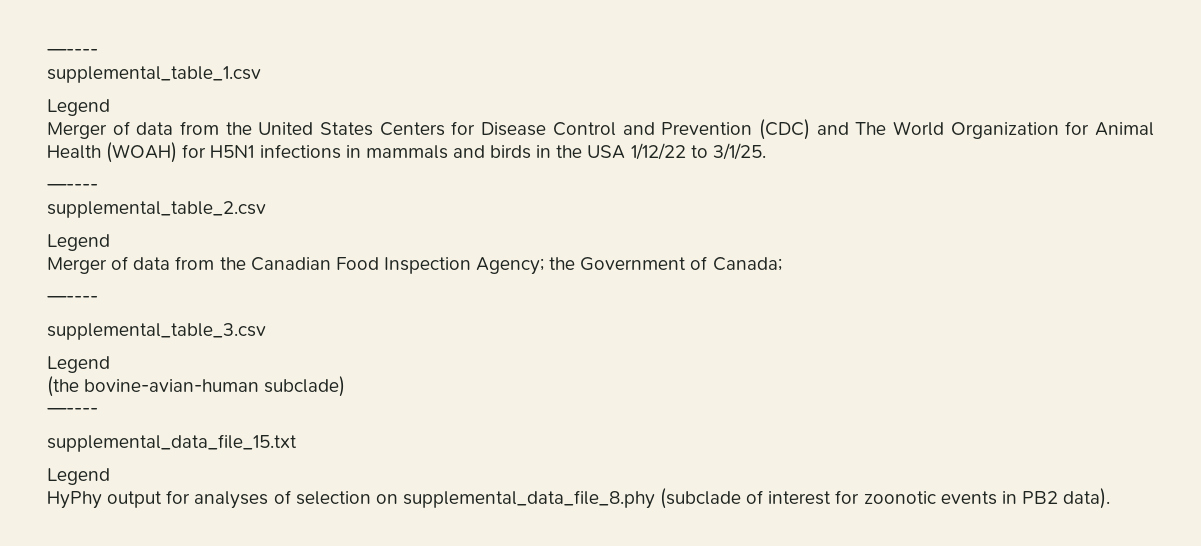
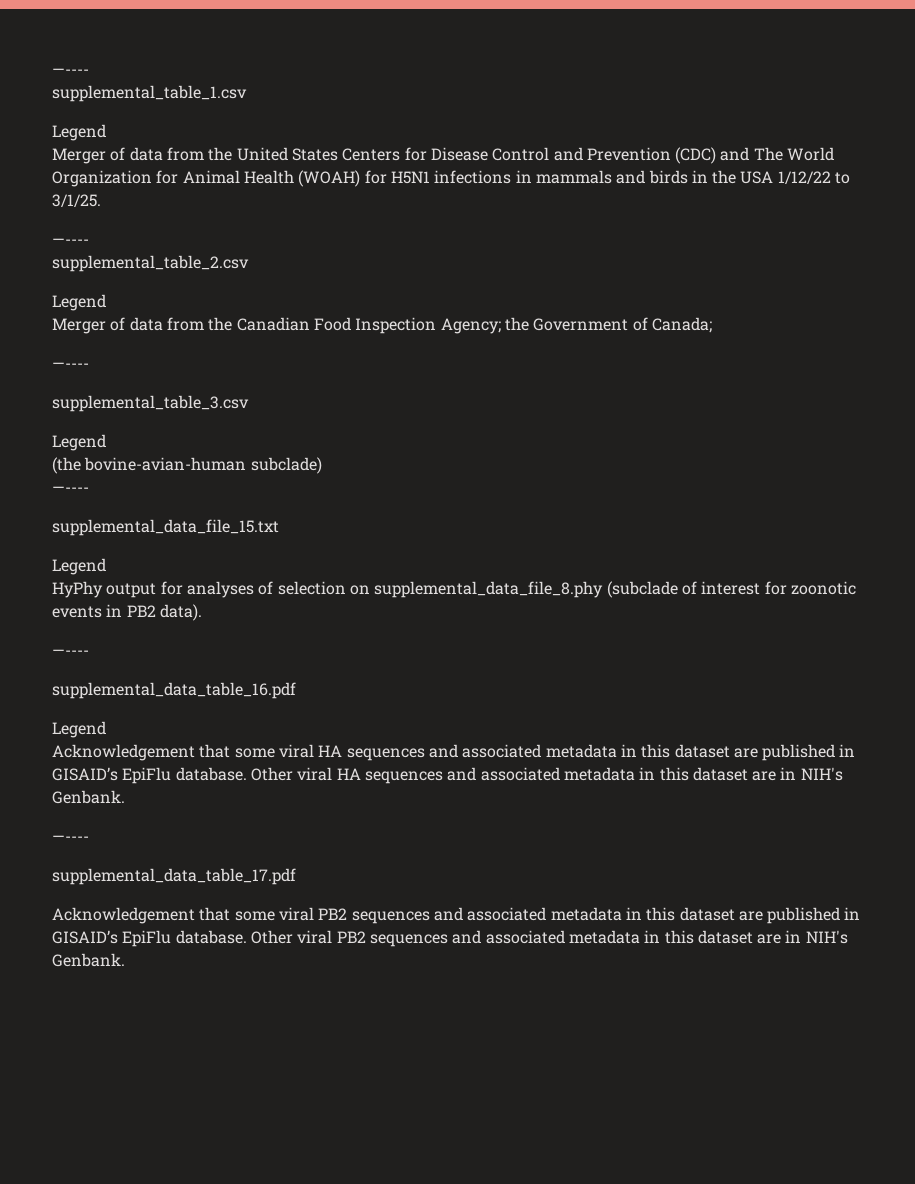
(1111, 498) none -> [52,649,89,656] [52,682,296,699] [52,721,106,738] [52,744,856,761] [52,767,843,784] [52,790,125,804] [52,835,89,842] [52,868,296,885] [52,907,861,924] [52,930,848,947] [52,953,125,967] // —---- // supplemental_data_table_16.pdf // Legend // Acknowledgement that some viral HA sequences and associated metadata in this dataset are published in GISAID’s EpiFlu database. Other viral HA sequences and associated metadata in this dataset are in NIH's Genbank. // —---- // supplemental_data_table_17.pdf // Acknowledgement that some viral PB2 sequences and associated metadata in this dataset are published in GISAID’s EpiFlu database. Other viral PB2 sequences and associated metadata in this dataset are in NIH's Genbank.

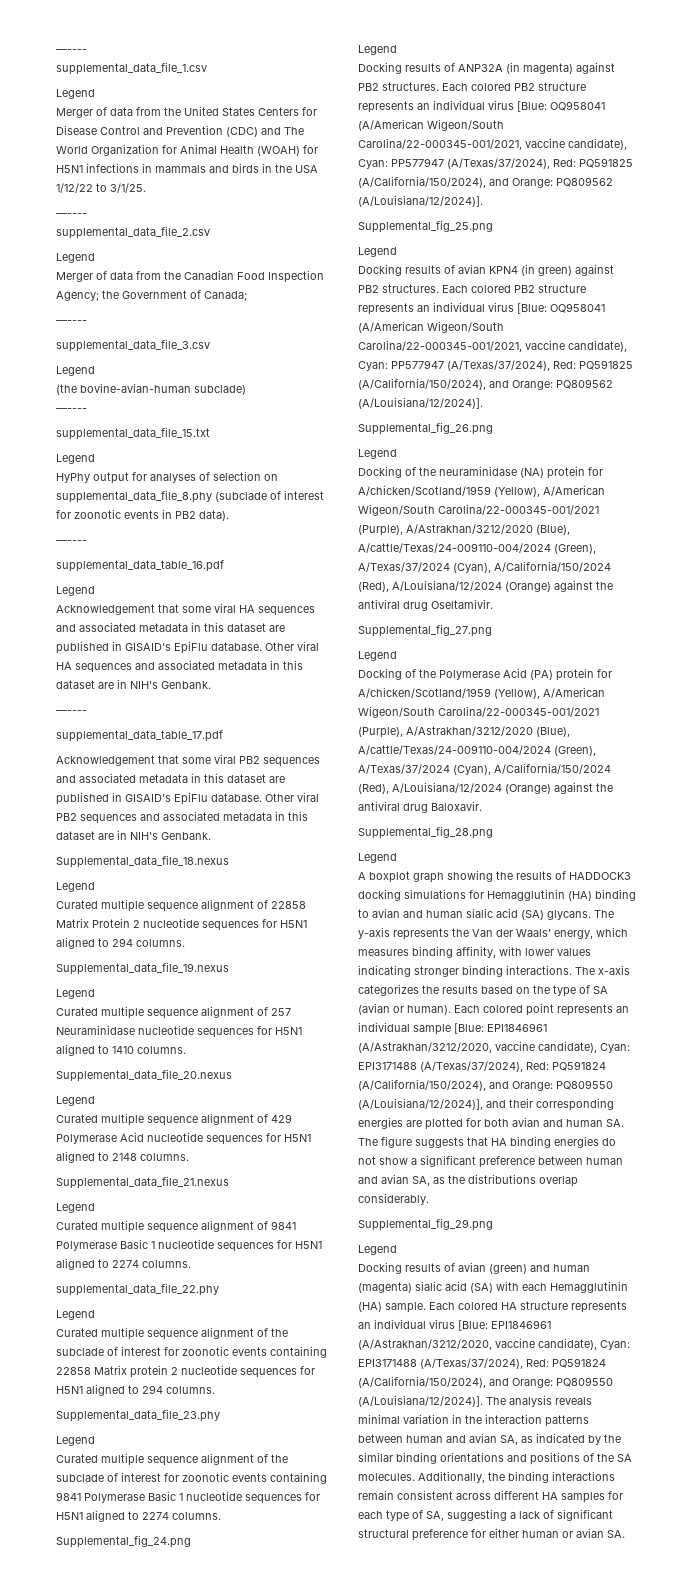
[52,68,89,75] [52,85,247,102] —---- // supplemental_table_1.csv -> [56,49,87,53] [56,62,207,75] —---- // supplemental_data_file_1.csv
[52,255,249,272] supplemental_table_2.csv -> [56,226,210,239] supplemental_data_file_2.csv
[52,395,249,412] supplemental_table_3.csv -> [56,339,210,352] supplemental_data_file_3.csv
(125, 960) none -> [56,855,229,868] [56,882,95,892] [56,899,306,912] [56,918,307,931] [56,937,185,949] [56,962,229,975] [56,989,95,999] [56,1006,291,1019] [56,1025,302,1038] [56,1044,186,1056] [56,1069,232,1082] [56,1096,95,1106] [56,1113,292,1126] [56,1132,311,1145] [56,1151,189,1163] [56,1176,229,1189] [56,1203,95,1213] [56,1220,296,1233] [56,1239,322,1252] [56,1258,191,1270] [56,1283,219,1296] [56,1310,95,1320] [56,1327,288,1340] [56,1346,327,1358] [56,1365,315,1378] [56,1384,215,1396] [56,1409,220,1422] [56,1436,95,1446] [56,1453,288,1466] [56,1472,327,1484] [56,1491,320,1504] [56,1510,221,1522] [56,1535,191,1548] [358,45,397,55] [358,62,615,74] [358,82,586,91] [358,100,605,113] [358,119,504,131] [358,138,627,150] [358,158,633,169] [358,176,613,188] [358,195,483,207] [358,220,493,233] [358,247,397,257] [358,264,614,276] [358,284,586,293] [358,302,605,315] [358,321,504,333] [358,340,627,352] [358,360,633,371] [358,378,613,390] [358,397,483,409] [358,422,493,435] [358,449,397,459] [358,466,603,479] [358,485,605,497] [358,504,599,516] [358,524,570,536] [358,543,596,554] [358,561,611,573] [358,580,613,592] [358,599,493,611] [358,624,492,637] [358,651,397,661] [358,668,612,681] [358,687,605,699] [358,706,599,718] [358,726,570,738] [358,745,596,756] [358,763,611,775] [358,782,613,794] [358,801,482,813] [358,826,493,839] [358,853,397,863] [358,870,631,883] [358,889,636,901] [358,908,614,920] [358,927,628,940] [358,946,591,958] [358,965,630,977] [358,984,608,997] [358,1003,629,1016] [358,1022,547,1035] [358,1041,630,1053] [358,1061,606,1072] [358,1079,613,1091] [358,1098,614,1111] [358,1117,624,1130] [358,1136,616,1148] [358,1155,623,1168] [358,1174,578,1187] [358,1193,429,1205] [358,1218,493,1231] [358,1245,397,1255] [358,1262,590,1274] [358,1281,628,1293] [358,1301,627,1313] [358,1319,551,1331] [358,1338,630,1350] [358,1358,606,1369] [358,1376,613,1388] [358,1395,592,1407] [358,1414,589,1427] [358,1433,621,1445] [358,1452,632,1465] [358,1471,615,1483] [358,1490,623,1503] [358,1509,613,1522] [358,1528,625,1541] // Supplemental_data_file_18.nexus // Legend // Curated multiple sequence alignment of 22858 Matrix Protein 2 nucleotide sequences for H5N1 aligned to 294 columns. // Supplemental_data_file_19.nexus // Legend // Curated multiple sequence alignment of 257 Neuraminidase nucleotide sequences for H5N1 aligned to 1410 columns. // Supplemental_data_file_20.nexus // Legend // Curated multiple sequence alignment of 429 Polymerase Acid nucleotide sequences for H5N1 aligned to 2148 columns. // Supplemental_data_file_21.nexus // Legend // Curated multiple sequence alignment of 9841 Polymerase Basic 1 nucleotide sequences for H5N1 aligned to 2274 columns. // supplemental_data_file_22.phy // Legend // Curated multiple sequence alignment of the subclade of interest for zoonotic events containing 22858 Matrix protein 2 nucleotide sequences for H5N1 aligned to 294 columns. // Supplemental_data_file_23.phy // Legend // Curated multiple sequence alignment of the subclade of interest for zoonotic events containing 9841 Polymerase Basic 1 nucleotide sequences for H5N1 aligned to 2274 columns. // Supplemental_fig_24.png // Legend // Docking results of ANP32A (in magenta) against PB2 structures. Each colored PB2 structure represents an individual virus [Blue: OQ958041 (A/American Wigeon/South Carolina/22-000345-001/2021, vaccine candidate), Cyan: PP577947 (A/Texas/37/2024), Red: PQ591825 (A/California/150/2024), and Orange: PQ809562 (A/Louisiana/12/2024)]. // Supplemental_fig_25.png // Legend // Docking results of avian KPN4 (in green) against PB2 structures. Each colored PB2 structure represents an individual virus [Blue: OQ958041 (A/American Wigeon/South Carolina/22-000345-001/2021, vaccine candidate), Cyan: PP577947 (A/Texas/37/2024), Red: PQ591825 (A/California/150/2024), and Orange: PQ809562 (A/Louisiana/12/2024)]. // Supplemental_fig_26.png // Legend // Docking of the neuraminidase (NA) protein for A/chicken/Scotland/1959 (Yellow), A/American Wigeon/South Carolina/22-000345-001/2021 (Purple), A/Astrakhan/3212/2020 (Blue), A/cattle/Texas/24-009110-004/2024 (Green), A/Texas/37/2024 (Cyan), A/California/150/2024 (Red), A/Louisiana/12/2024 (Orange) against the antiviral drug Oseltamivir. // Supplemental_fig_27.png // Legend // Docking of the Polymerase Acid (PA) protein for A/chicken/Scotland/1959 (Yellow), A/American Wigeon/South Carolina/22-000345-001/2021 (Purple), A/Astrakhan/3212/2020 (Blue), A/cattle/Texas/24-009110-004/2024 (Green), A/Texas/37/2024 (Cyan), A/California/150/2024 (Red), A/Louisiana/12/2024 (Orange) against the antiviral drug Baloxavir. // Supplemental_fig_28.png // Legend // A boxplot graph showing the results of HADDOCK3 docking simulations for Hemagglutinin (HA) binding to avian and human sialic acid (SA) glycans. The y-axis represents the Van der Waals’ energy, which measures binding affinity, with lower values indicating stronger binding interactions. The x-axis categorizes the results based on the type of SA (avian or human). Each colored point represents an individual sample [Blue: EPI1846961 (A/Astrakhan/3212/2020, vaccine candidate), Cyan: EPI3171488 (A/Texas/37/2024), Red: PQ591824 (A/California/150/2024), and Orange: PQ809550 (A/Louisiana/12/2024)], and their corresponding energies are plotted for both avian and human SA. The figure suggests that HA binding energies do not show a significant preference between human and avian SA, as the distributions overlap considerably. // Supplemental_fig_29.png // Legend // Docking results of avian (green) and human (magenta) sialic acid (SA) with each Hemagglutinin (HA) sample. Each colored HA structure represents an individual virus [Blue: EPI1846961 (A/Astrakhan/3212/2020, vaccine candidate), Cyan: EPI3171488 (A/Texas/37/2024), Red: PQ591824 (A/California/150/2024), and Orange: PQ809550 (A/Louisiana/12/2024)]. The analysis reveals minimal variation in the interaction patterns between human and avian SA, as indicated by the similar binding orientations and positions of the SA molecules. Additionally, the binding interactions remain consistent across different HA samples for each type of SA, suggesting a lack of significant structural preference for either human or avian SA.

